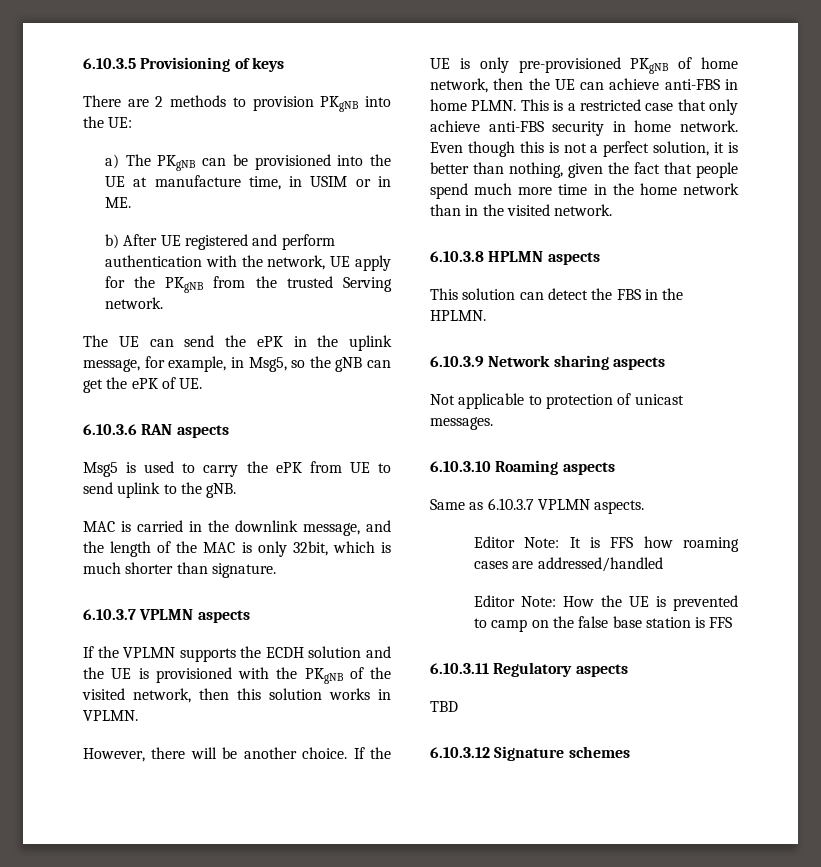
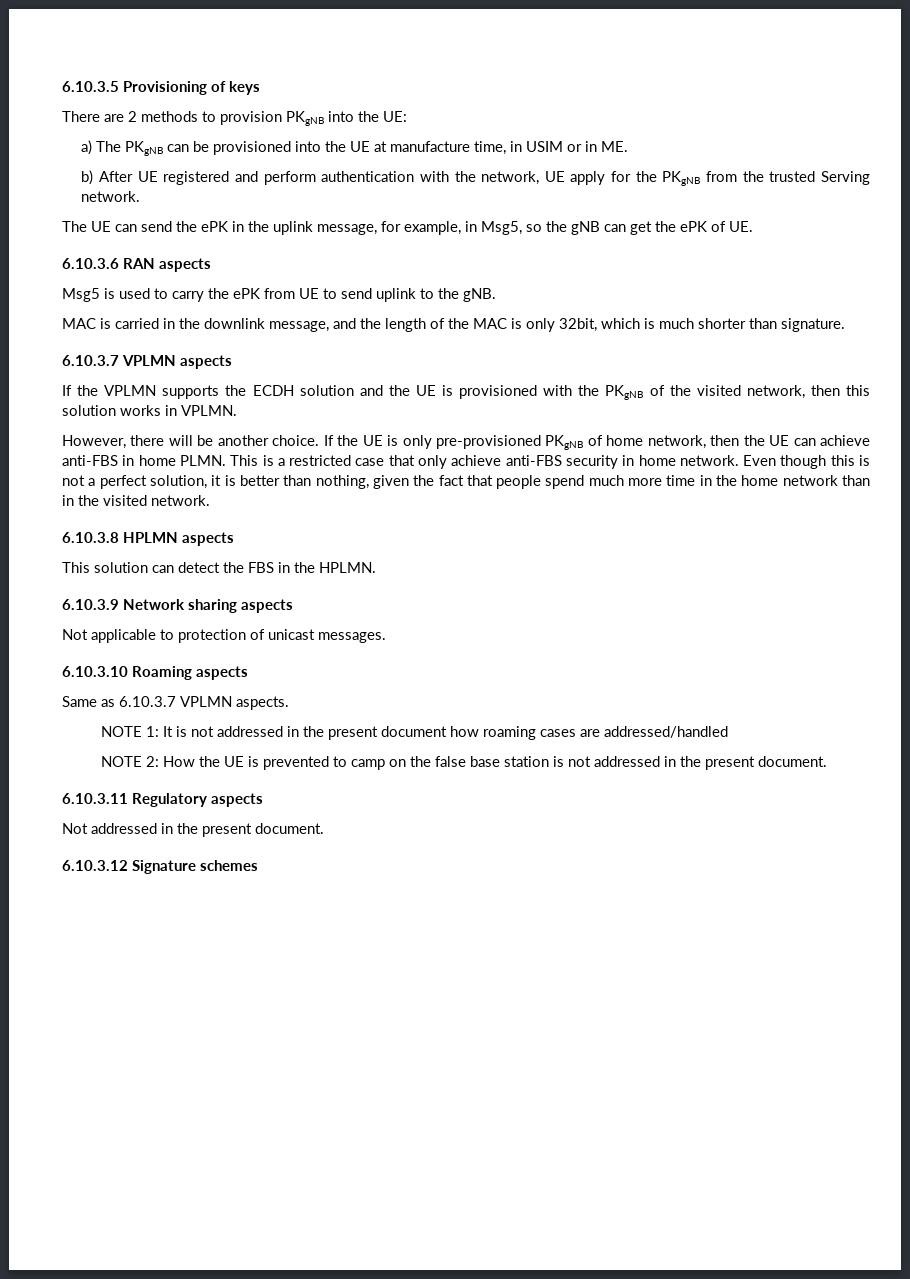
[473,536,634,548] Editor Note: It is FFS -> [100,726,447,740] NOTE 1: It is not addressed in the present document
[473,595,556,607] Editor Note: -> [100,756,159,767] NOTE 2:
[709,617,733,628] [430,662,628,677] [430,701,458,712] FFS // 6.10.3.11 Regulatory aspects // TBD -> [567,756,827,770] [62,793,263,807] [62,823,324,837] not addressed in the present document. // 6.10.3.11 Regulatory aspects // Not addressed in the present document.

